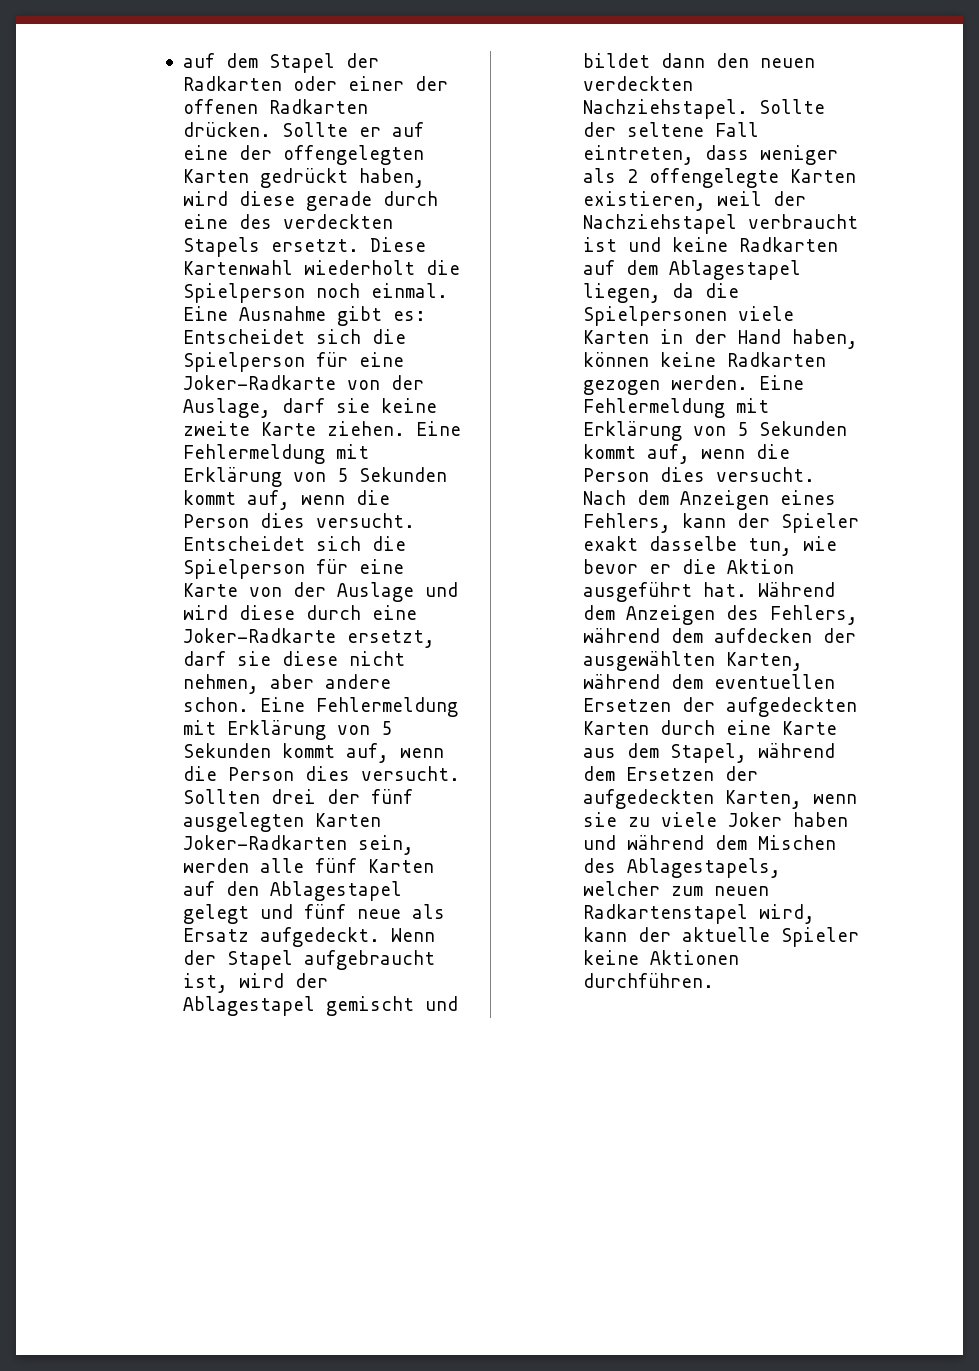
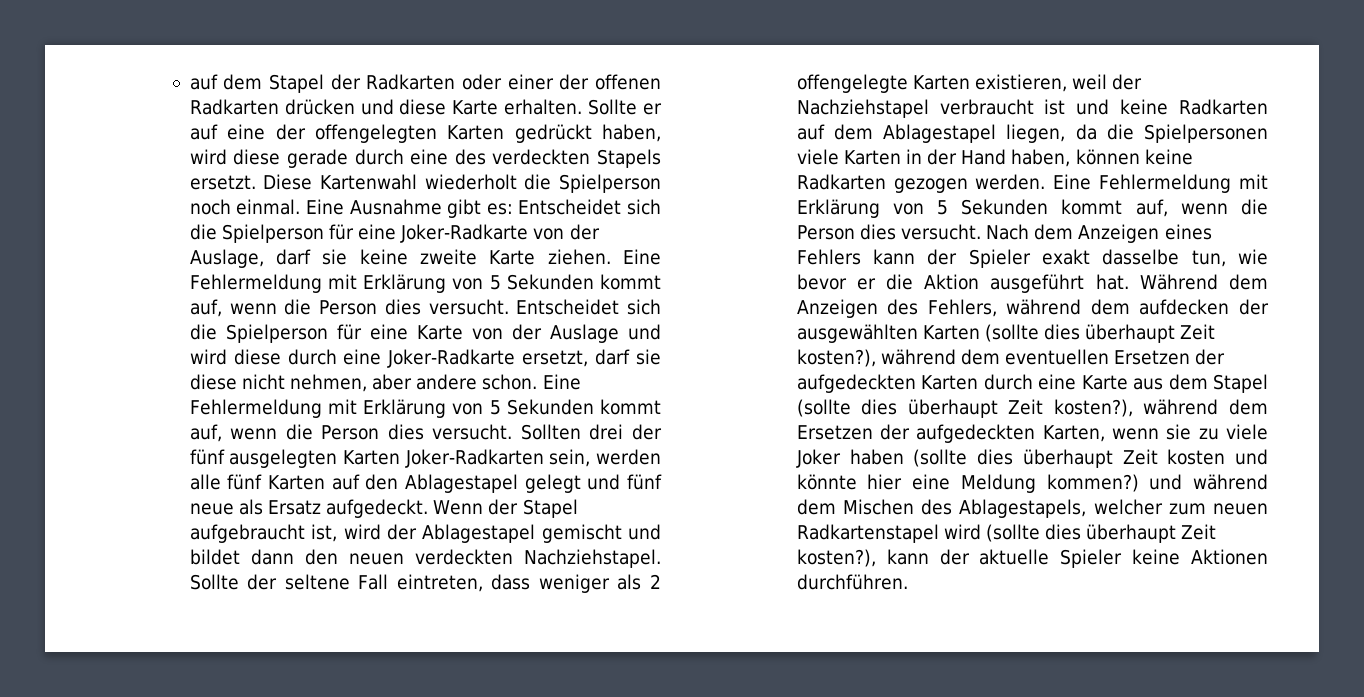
[183,122,272,137] drücken. -> [284,99,583,115] drücken und diese Karte erhalten.
[583,513,672,533] Fehlers, -> [796,249,861,265] Fehlers
[726,652,804,671] Karten, -> [922,324,1216,343] [796,349,876,367] Karten (sollte dies überhaupt Zeit kosten?),
[670,743,748,763] Stapel, -> [1213,374,1268,393] [796,399,1133,418] Stapel (sollte dies überhaupt Zeit kosten?),
(849, 819) none -> [913,449,1268,468] [796,474,1139,493] (sollte dies überhaupt Zeit kosten und könnte hier eine Meldung kommen?)
[759,904,816,924] wird, -> [943,524,1217,543] [796,549,876,567] wird (sollte dies überhaupt Zeit kosten?),

